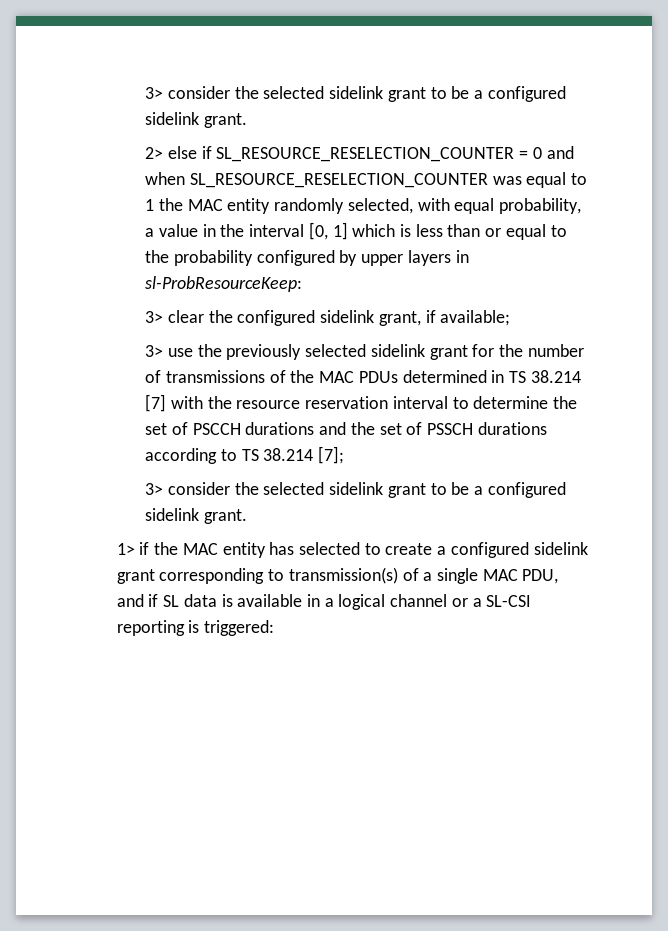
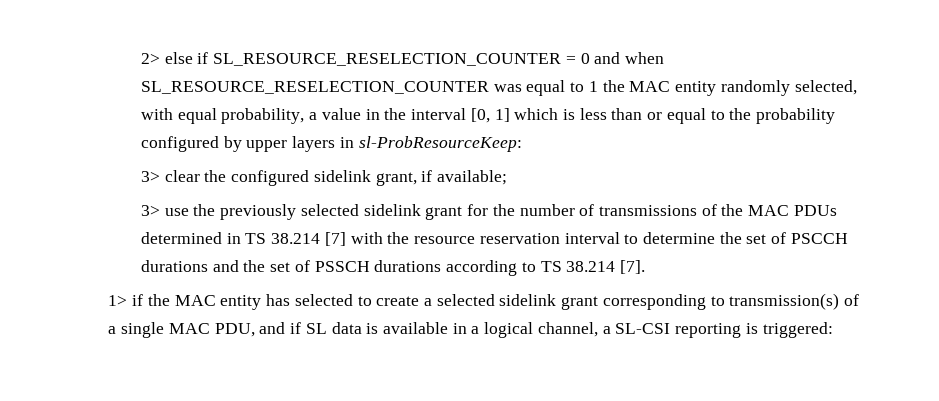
[145,86,566,102] [145,112,247,128] 3> consider the selected sidelink grant to be a configured sidelink grant. // -> (140, 58) none
[318,446,345,464] [145,482,566,498] [145,508,247,524] [7]; // 3> consider the selected sidelink grant to be a configured sidelink grant. -> [619,260,645,274] [7].
[450,542,529,558] configured -> [436,294,495,306] selected
[390,594,468,607] channel or -> [537,322,598,337] channel,

